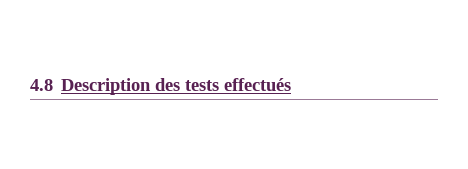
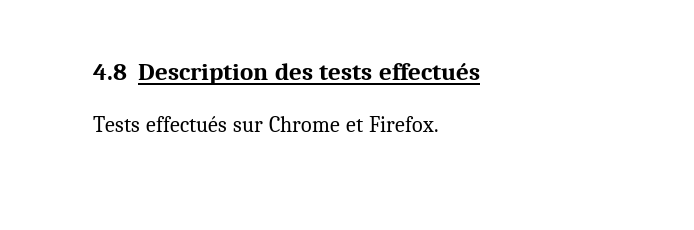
(291, 84) none -> [93,116,439,132] // Tests effectués sur Chrome et Firefox.

